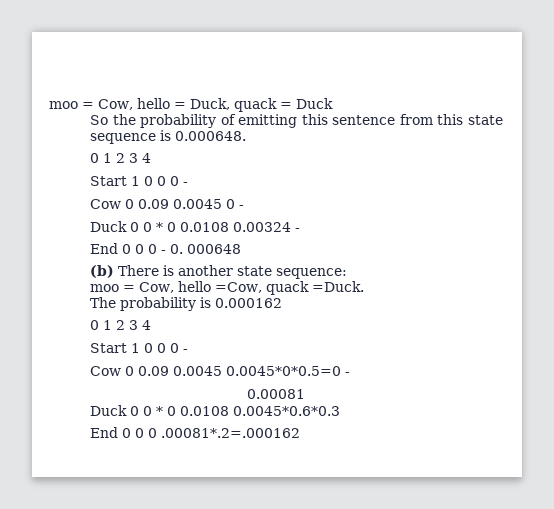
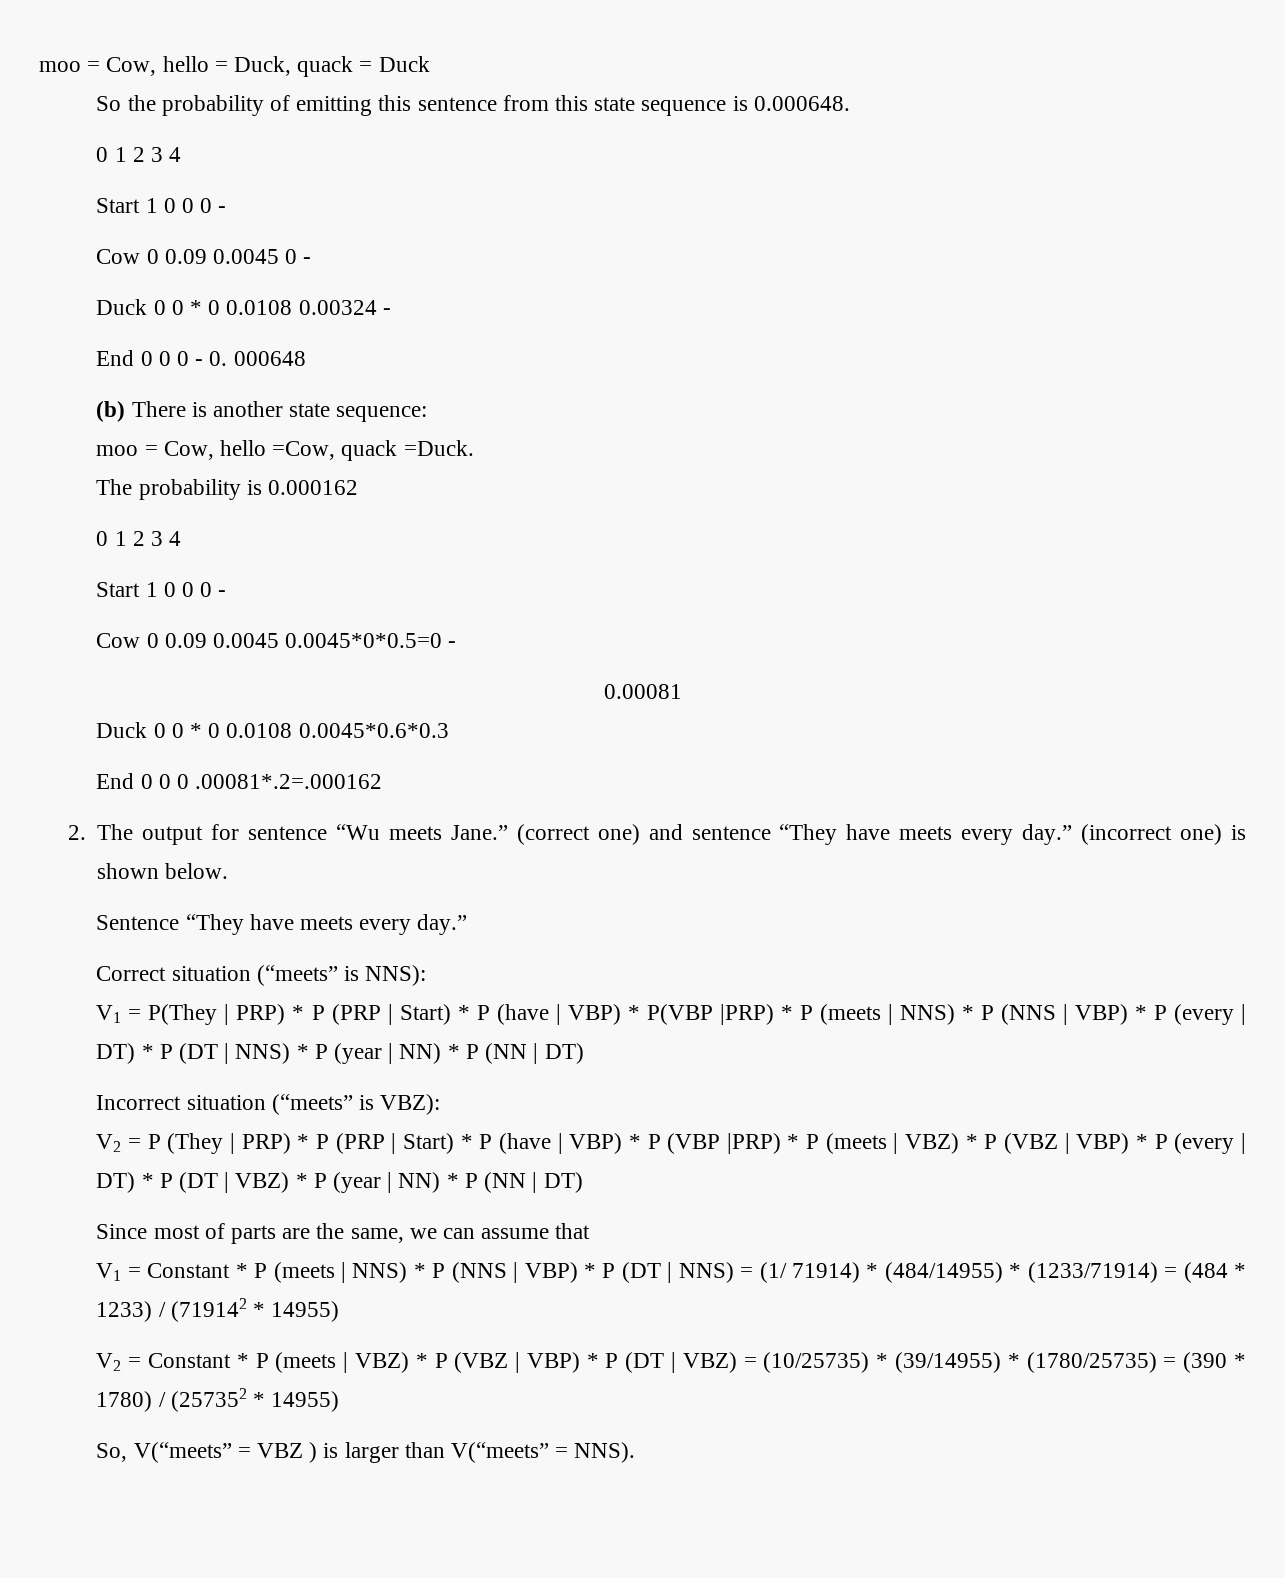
(301, 433) none -> [67,824,1247,845] [97,863,229,879] [96,914,468,935] [96,965,427,986] [96,1004,1246,1025] [96,1043,584,1064] [96,1094,441,1115] [96,1133,1247,1154] [96,1172,583,1193] [96,1223,591,1244] [96,1262,1247,1283] [96,1298,340,1322] [96,1352,1246,1373] [96,1388,340,1412] [96,1442,636,1463] // 2. The output for sentence “Wu meets Jane.” (correct one) and sentence “They have meets every day.” (incorrect one) is shown below. // Sentence “They have meets every day.” // Correct situation (“meets” is NNS): // V1 = P(They | PRP) * P (PRP | Start) * P (have | VBP) * P(VBP |PRP) * P (meets | NNS) * P (NNS | VBP) * P (every | DT) * P (DT | NNS) * P (year | NN) * P (NN | DT) // Incorrect situation (“meets” is VBZ): // V2 = P (They | PRP) * P (PRP | Start) * P (have | VBP) * P (VBP |PRP) * P (meets | VBZ) * P (VBZ | VBP) * P (every | DT) * P (DT | VBZ) * P (year | NN) * P (NN | DT) // Since most of parts are the same, we can assume that // V1 = Constant * P (meets | NNS) * P (NNS | VBP) * P (DT | NNS) = (1/ 71914) * (484/14955) * (1233/71914) = (484 * 1233) / (719142 * 14955) // V2 = Constant * P (meets | VBZ) * P (VBZ | VBP) * P (DT | VBZ) = (10/25735) * (39/14955) * (1780/25735) = (390 * 1780) / (257352 * 14955) // So, V(“meets” = VBZ ) is larger than V(“meets” = NNS).

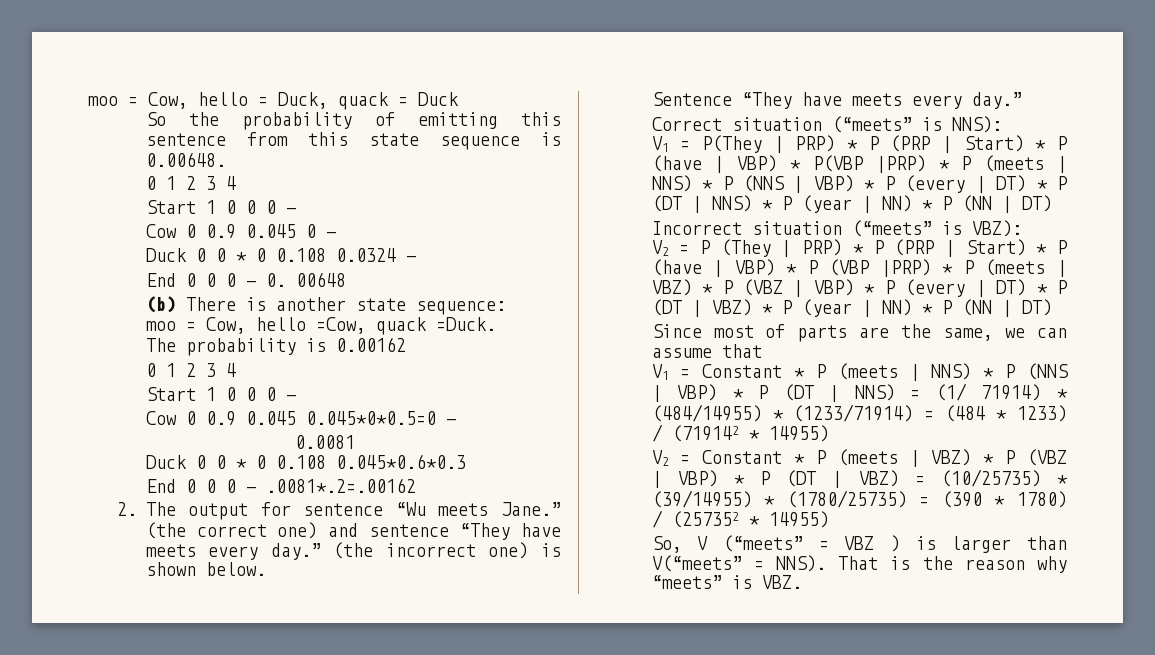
[753,96,850,111] 0.000648. -> [145,152,226,167] 0.00648.
[164,249,280,264] 0.09 0.0045 -> [205,224,296,239] 0.9 0.045
[226,300,377,315] 0.0108 0.00324 -> [275,248,396,262] 0.108 0.0324
[233,351,306,366] 000648 -> [295,272,346,287] 00648
[268,480,359,495] 0.000162 -> [335,337,406,352] 0.00162
[164,633,457,648] [603,684,682,699] [96,722,449,738] [96,773,383,789] 0.09 0.0045 0.0045*0*0.5=0 - // 0.00081 // Duck 0 0 * 0 0.0108 0.0045*0.6*0.3 // End 0 0 0 .00081*.2=.000162 -> [205,411,456,426] [294,435,355,449] [145,454,466,469] [145,478,416,493] 0.9 0.045 0.045*0*0.5=0 - // 0.0081 // Duck 0 0 * 0 0.108 0.045*0.6*0.3 // End 0 0 0 - .0081*.2=.00162
[516,824,590,845] (correct -> [145,522,267,539] (the correct
[1081,824,1173,845] (incorrect -> [333,542,476,559] (the incorrect
[133,1442,232,1463] V(“meets” -> [697,535,803,552] V (“meets”
(636, 1452) none -> [838,556,1067,573] [651,575,802,589] That is the reason why “meets” is VBZ.

